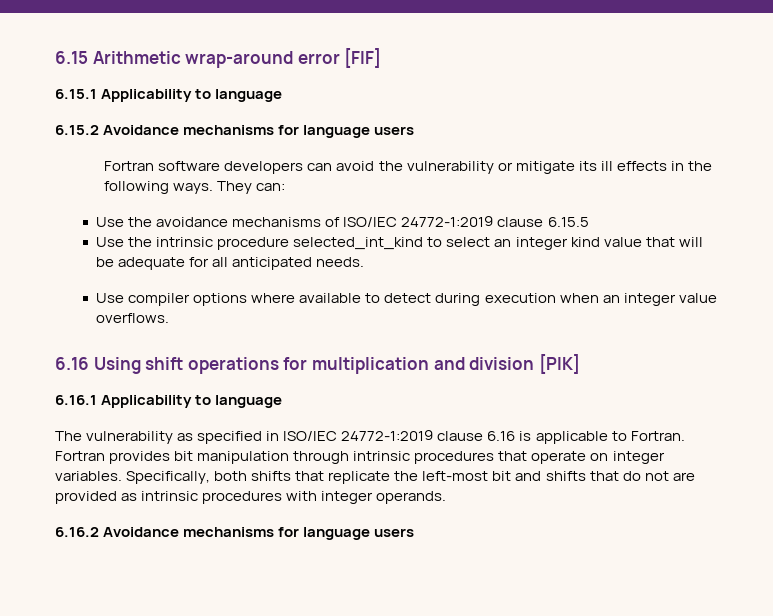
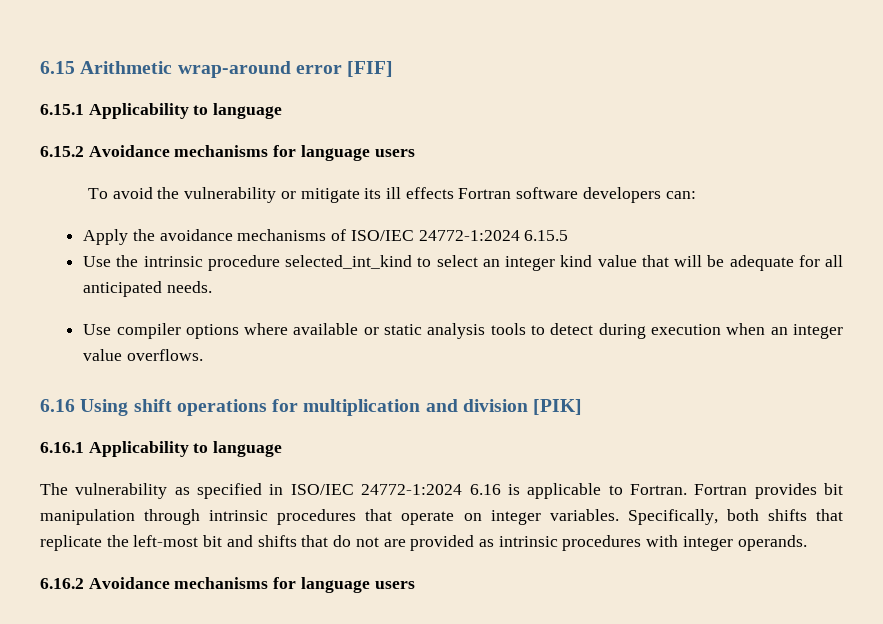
[104,161,333,174] Fortran software developers can -> [87,188,108,199] To
[670,161,712,171] [104,181,253,194] in the following ways. They -> [458,187,661,203] Fortran software developers
[96,217,125,227] Use -> [83,229,129,245] Apply
[401,216,544,227] 24772-1:2019 clause -> [418,230,520,241] 24772-1:2024
(362, 298) none -> [363,323,526,339] or static analysis tools
[341,430,484,441] 24772-1:2019 clause -> [361,484,463,495] 24772-1:2024

